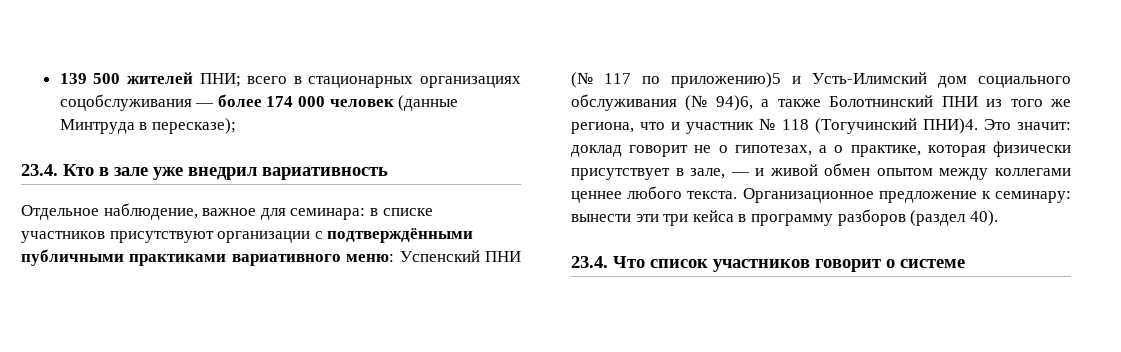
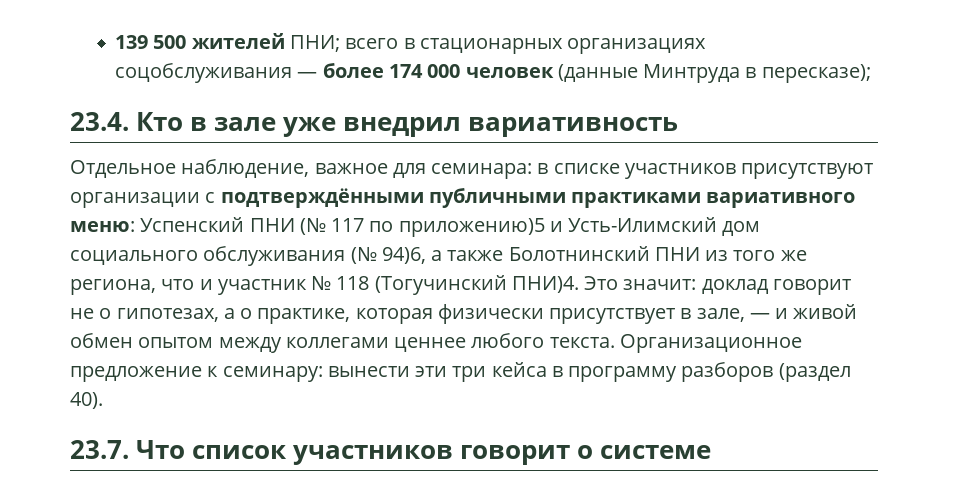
[571,256,608,268] 23.4. -> [70,440,129,459] 23.7.

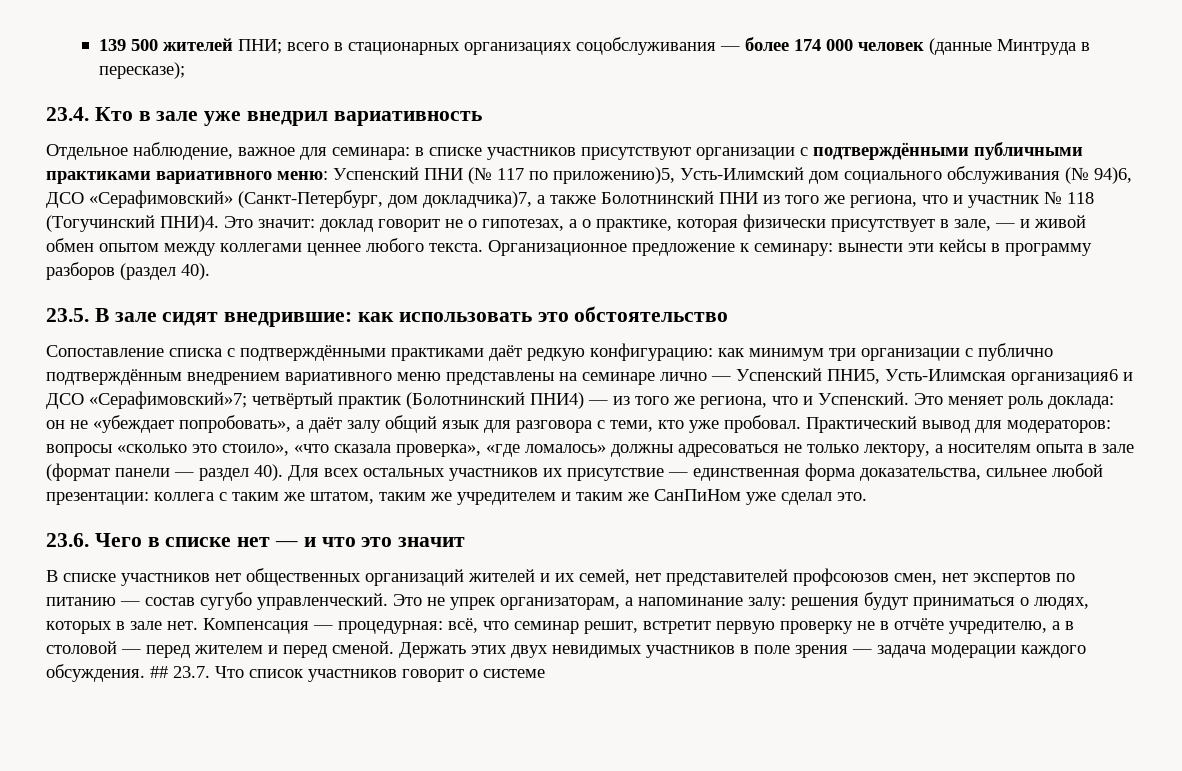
[398,218,563,237] приложению)5 и -> [553,167,675,184] приложению)5,
(426, 255) none -> [46,190,532,208] ДСО «Серафимовский» (Санкт-Петербург, дом докладчика)7,
[452,362,547,382] три кейса -> [939,239,986,252] кейсы
(103, 400) none -> [46,306,729,327] [46,343,1053,361] [46,368,1133,385] [46,391,1114,409] [46,415,1111,433] [46,444,1134,457] [46,463,1103,481] [46,489,867,505] [46,533,466,547] [46,568,1075,586] [46,592,1089,610] [46,618,1074,634] [46,641,1086,658] [46,664,168,682] 23.5. В зале сидят внедрившие: как использовать это обстоятельство // Сопоставление списка с подтверждёнными практиками даёт редкую конфигурацию: как минимум три организации с публично подтверждённым внедрением вариативного меню представлены на семинаре лично — Успенский ПНИ5, Усть-Илимская организация6 и ДСО «Серафимовский»7; четвёртый практик (Болотнинский ПНИ4) — из того же региона, что и Успенский. Это меняет роль доклада: он не «убеждает попробовать», а даёт залу общий язык для разговора с теми, кто уже пробовал. Практический вывод для модераторов: вопросы «сколько это стоило», «что сказала проверка», «где ломалось» должны адресоваться не только лектору, а носителям опыта в зале (формат панели — раздел 40). Для всех остальных участников их присутствие — единственная форма доказательства, сильнее любой презентации: коллега с таким же штатом, таким же учредителем и таким же СанПиНом уже сделал это. // 23.6. Чего в списке нет — и что это значит // В списке участников нет общественных организаций жителей и их семей, нет представителей профсоюзов смен, нет экспертов по питанию — состав сугубо управленческий. Это не упрек организаторам, а напоминание залу: решения будут приниматься о людях, которых в зале нет. Компенсация — процедурная: всё, что семинар решит, встретит первую проверку не в отчёте учредителю, а в столовой — перед жителем и перед сменой. Держать этих двух невидимых участников в поле зрения — задача модерации каждого обсуждения. ##

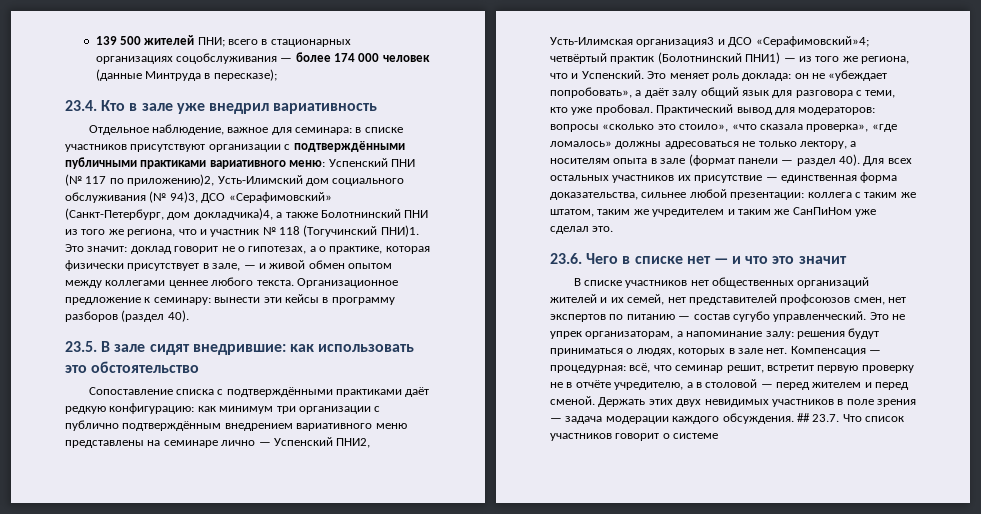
[553,167,675,184] приложению)5, -> [127,174,215,186] приложению)2,
[1094,167,1132,184] 94)6, -> [169,191,198,203] 94)3,
[423,191,532,208] докладчика)7, -> [193,208,273,220] докладчика)4,
[160,215,219,232] ПНИ)4. -> [380,225,419,237] ПНИ)1.
[827,369,1118,385] ПНИ5, Усть-Илимская организация6 -> [336,438,371,448] [550,37,715,47] ПНИ2, Усть-Илимская организация3
[89,391,247,409] «Серафимовский»7; -> [755,36,869,47] «Серафимовский»4;
[530,392,584,409] ПНИ4) -> [745,52,781,64] ПНИ1)

